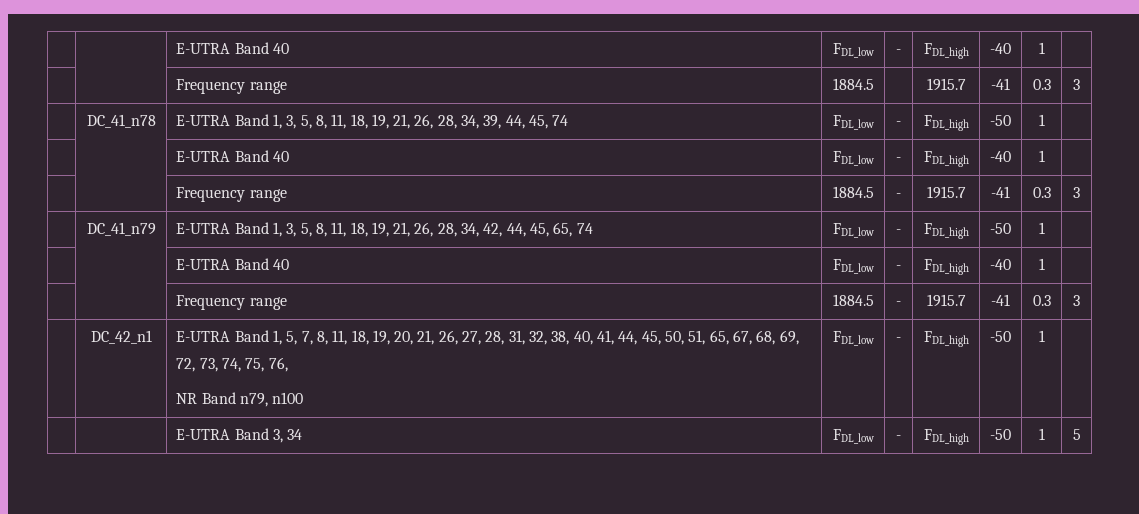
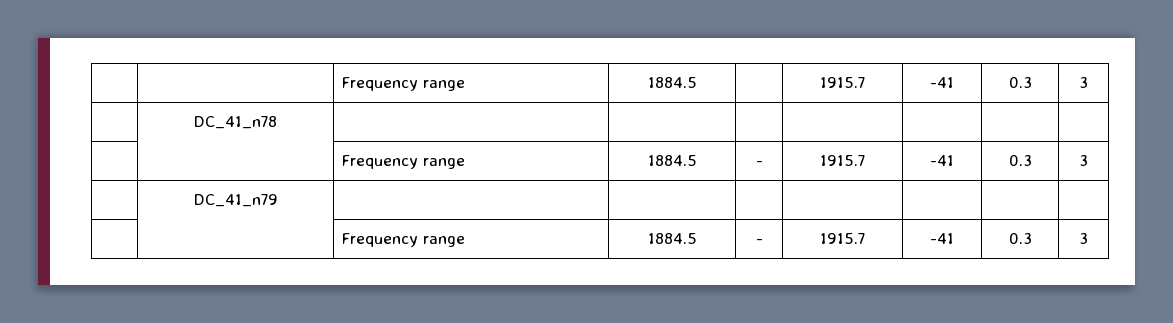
[176,42,289,54] [832,43,874,58] [896,49,901,54] [923,43,969,59] [990,43,1011,54] [1038,42,1045,54] | | E-UTRA Band 40 | FDL_low | - | FDL_high | -40 | 1 | // | -> (340, 84) |
[176,114,569,129] [832,115,874,130] [896,121,901,126] [923,115,969,131] [990,115,1011,126] [1038,114,1045,126] [176,150,289,162] [832,151,874,166] [896,157,901,162] [923,151,969,167] [990,151,1011,162] [1038,150,1045,162] E-UTRA Band 1, 3, 5, 8, 11, 18, 19, 21, 26, 28, 34, 39, 44, 45, 74 | FDL_low | - | FDL_high | -50 | 1 | // | | E-UTRA Band 40 | FDL_low | - | FDL_high | -40 | 1 -> (277, 122) | | | | |
[176,222,593,237] [832,223,874,238] [896,229,901,234] [923,223,969,239] [990,223,1011,234] [1038,222,1045,234] [176,258,289,270] [832,259,874,274] [896,265,901,270] [923,259,969,275] [990,259,1011,270] [1038,258,1045,270] [176,295,287,310] [832,294,874,306] [896,301,901,306] [926,294,966,307] [991,294,1010,306] [1032,295,1051,306] [1073,295,1080,306] [90,330,152,344] [176,330,799,345] [176,357,288,372] [176,392,304,407] [832,331,874,346] [896,337,901,342] [923,331,969,347] [990,331,1011,342] [1038,330,1045,342] [176,428,303,443] [832,429,874,444] [896,435,901,440] [923,429,969,445] [990,429,1011,440] [1038,428,1045,440] [1072,429,1081,440] E-UTRA Band 1, 3, 5, 8, 11, 18, 19, 21, 26, 28, 34, 42, 44, 45, 65, 74 | FDL_low | - | FDL_high | -50 | 1 | // | | E-UTRA Band 40 | FDL_low | - | FDL_high | -40 | 1 | // | | Frequency range | 1884.5 | - | 1915.7 | -41 | 0.3 | 3 // | DC_42_n1 | E-UTRA Band 1, 5, 7, 8, 11, 18, 19, 20, 21, 26, 27, 28, 31, 32, 38, 40, 41, 44, 45, 50, 51, 65, 67, 68, 69, 72, 73, 74, 75, 76, // NR Band n79, n100 | FDL_low | - | FDL_high | -50 | 1 | // | | E-UTRA Band 3, 34 | FDL_low | - | FDL_high | -50 | 1 | 5 -> [340,233,465,247] [647,233,697,244] [755,239,763,244] [820,233,865,244] [930,233,954,244] [1008,233,1032,244] [1079,233,1088,244] | | | | | | // | | Frequency range | 1884.5 | - | 1915.7 | -41 | 0.3 | 3

